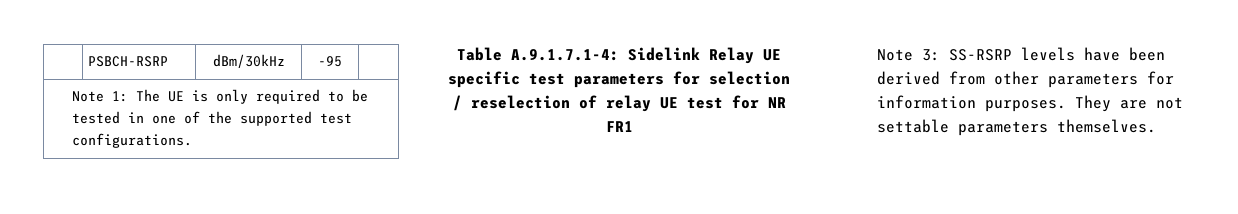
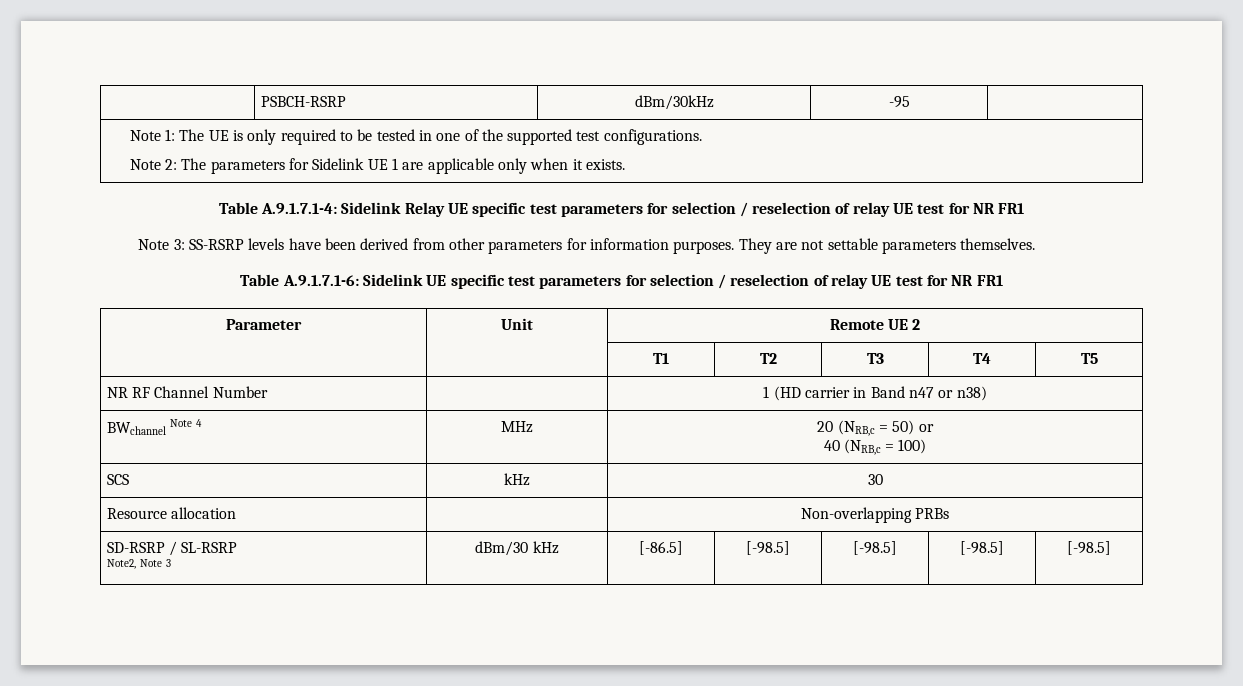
(192, 140) none -> [129,158,625,174] // Note 2: The parameters for Sidelink UE 1 are applicable only when it exists.
(1156, 126) none -> [240,274,1003,289] [226,319,302,330] [500,318,533,330] [829,319,921,330] [653,353,669,364] [759,353,777,364] [866,353,884,364] [973,353,991,364] [1080,353,1098,364] [106,386,268,398] [763,386,987,401] [106,419,203,435] [500,421,533,433] [817,420,934,436] [823,439,927,455] [106,474,129,485] [503,473,530,486] [867,474,883,485] [106,507,236,519] [800,507,950,523] [106,541,238,556] [106,559,172,569] [475,541,559,556] [639,541,683,555] [746,541,790,555] [853,541,897,555] [960,541,1004,555] [1067,541,1111,555] // Table A.9.1.7.1-6: Sidelink UE specific test parameters for selection / reselection of relay UE test for NR FR1 // Parameter | Unit | Remote UE 2 // | | T1 | T2 | T3 | T4 | T5 // NR RF Channel Number | | 1 (HD carrier in Band n47 or n38) // BWchannel Note 4 | MHz | 20 (NRB,c = 50) or // 40 (NRB,c = 100) // SCS | kHz | 30 // Resource allocation | | Non-overlapping PRBs // SD-RSRP / SL-RSRP // Note2, Note 3 | dBm/30 kHz | [-86.5] | [-98.5] | [-98.5] | [-98.5] | [-98.5]

